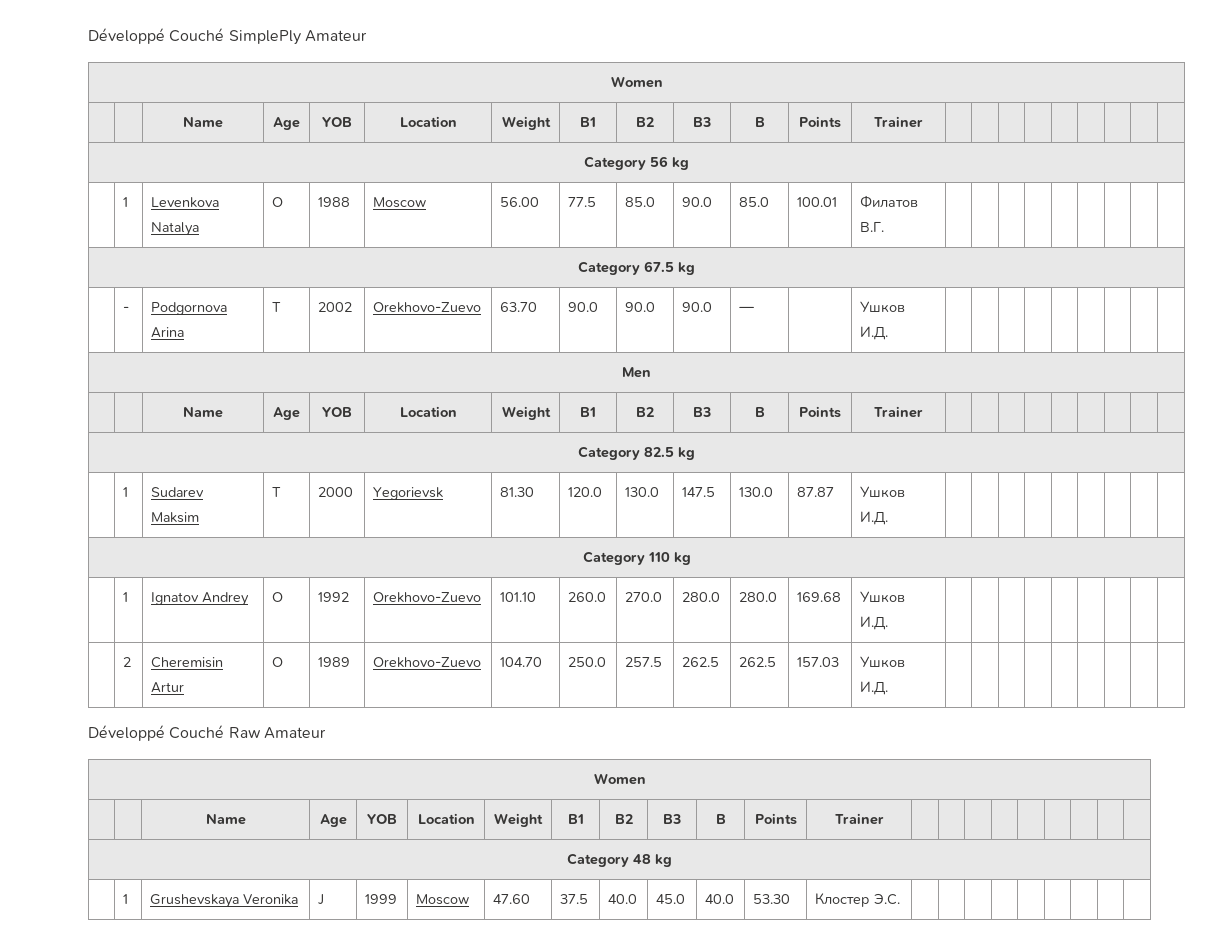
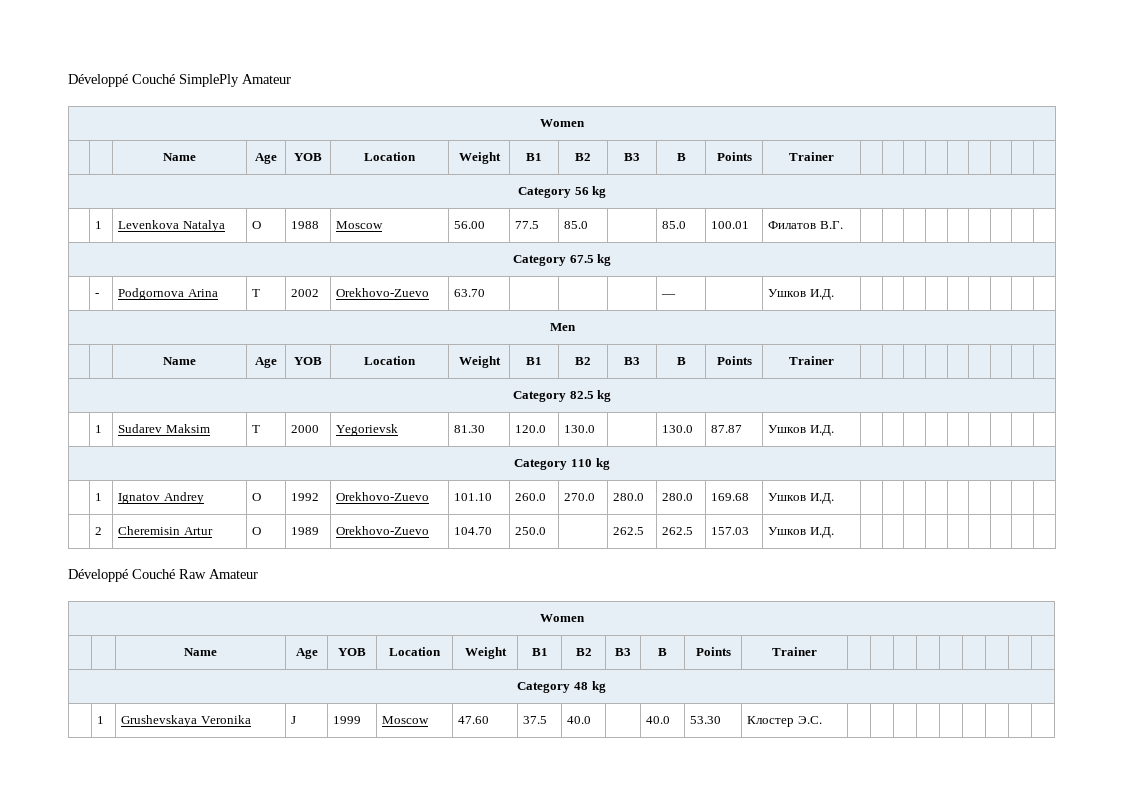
[682,197,713,207] 90.0 -> (589, 225) none
[568,302,599,312] [625,302,656,312] [682,302,713,312] 90.0 | 90.0 | 90.0 -> (486, 293) | |
[682,487,716,497] 147.5 -> (596, 429) none
[625,657,663,667] 257.5 -> (547, 531) none
[656,894,686,904] 45.0 -> (592, 720) none

